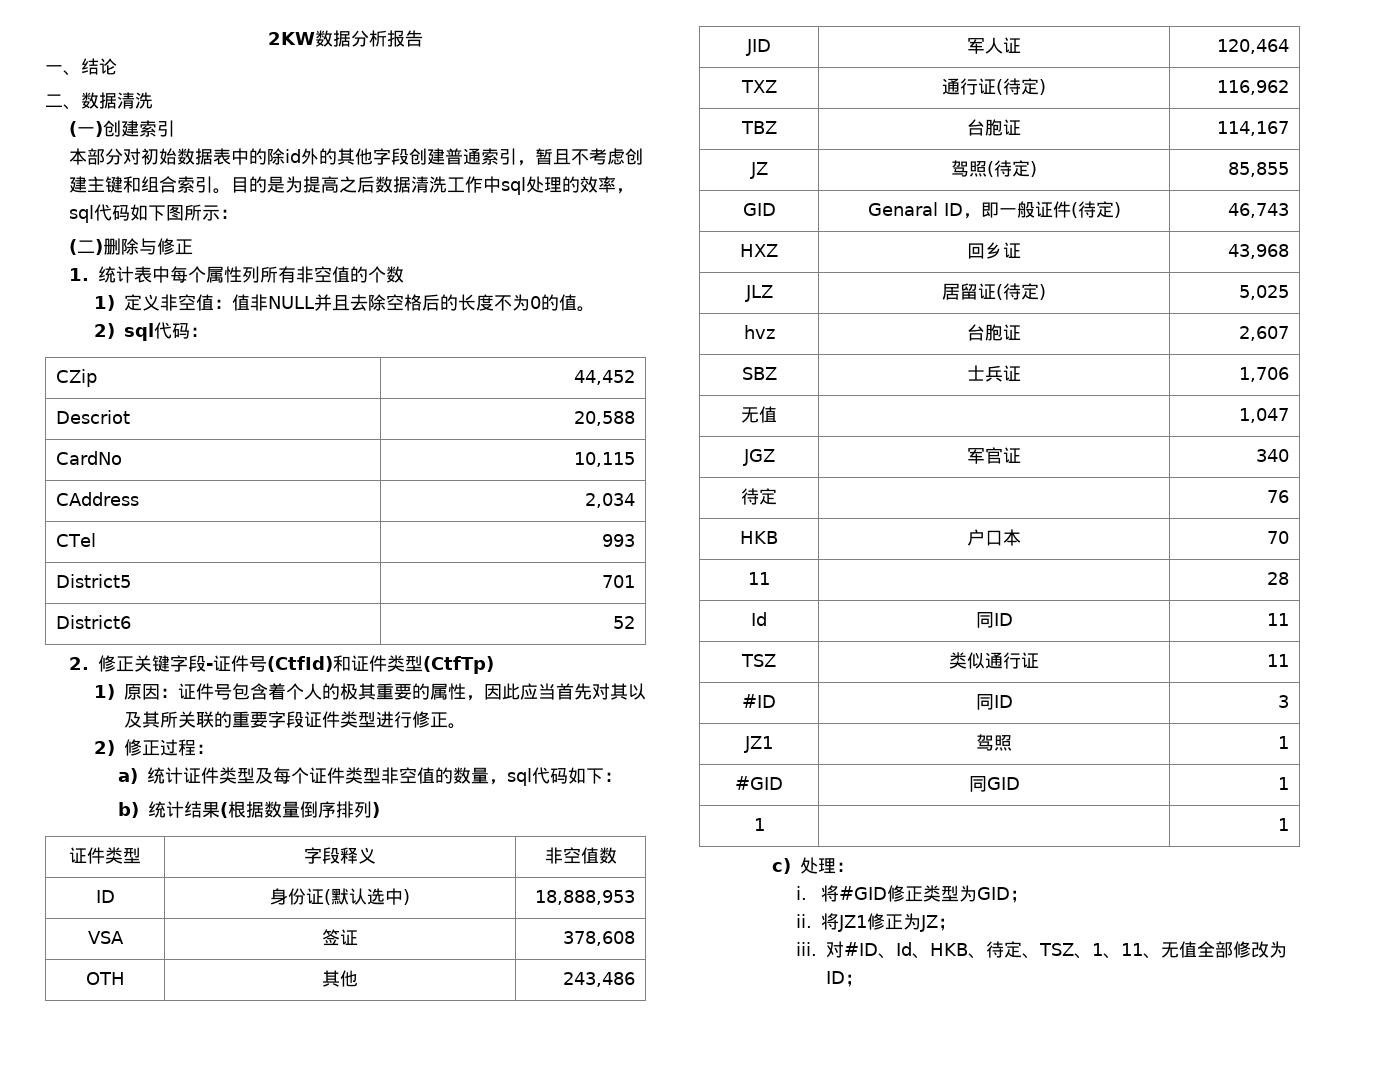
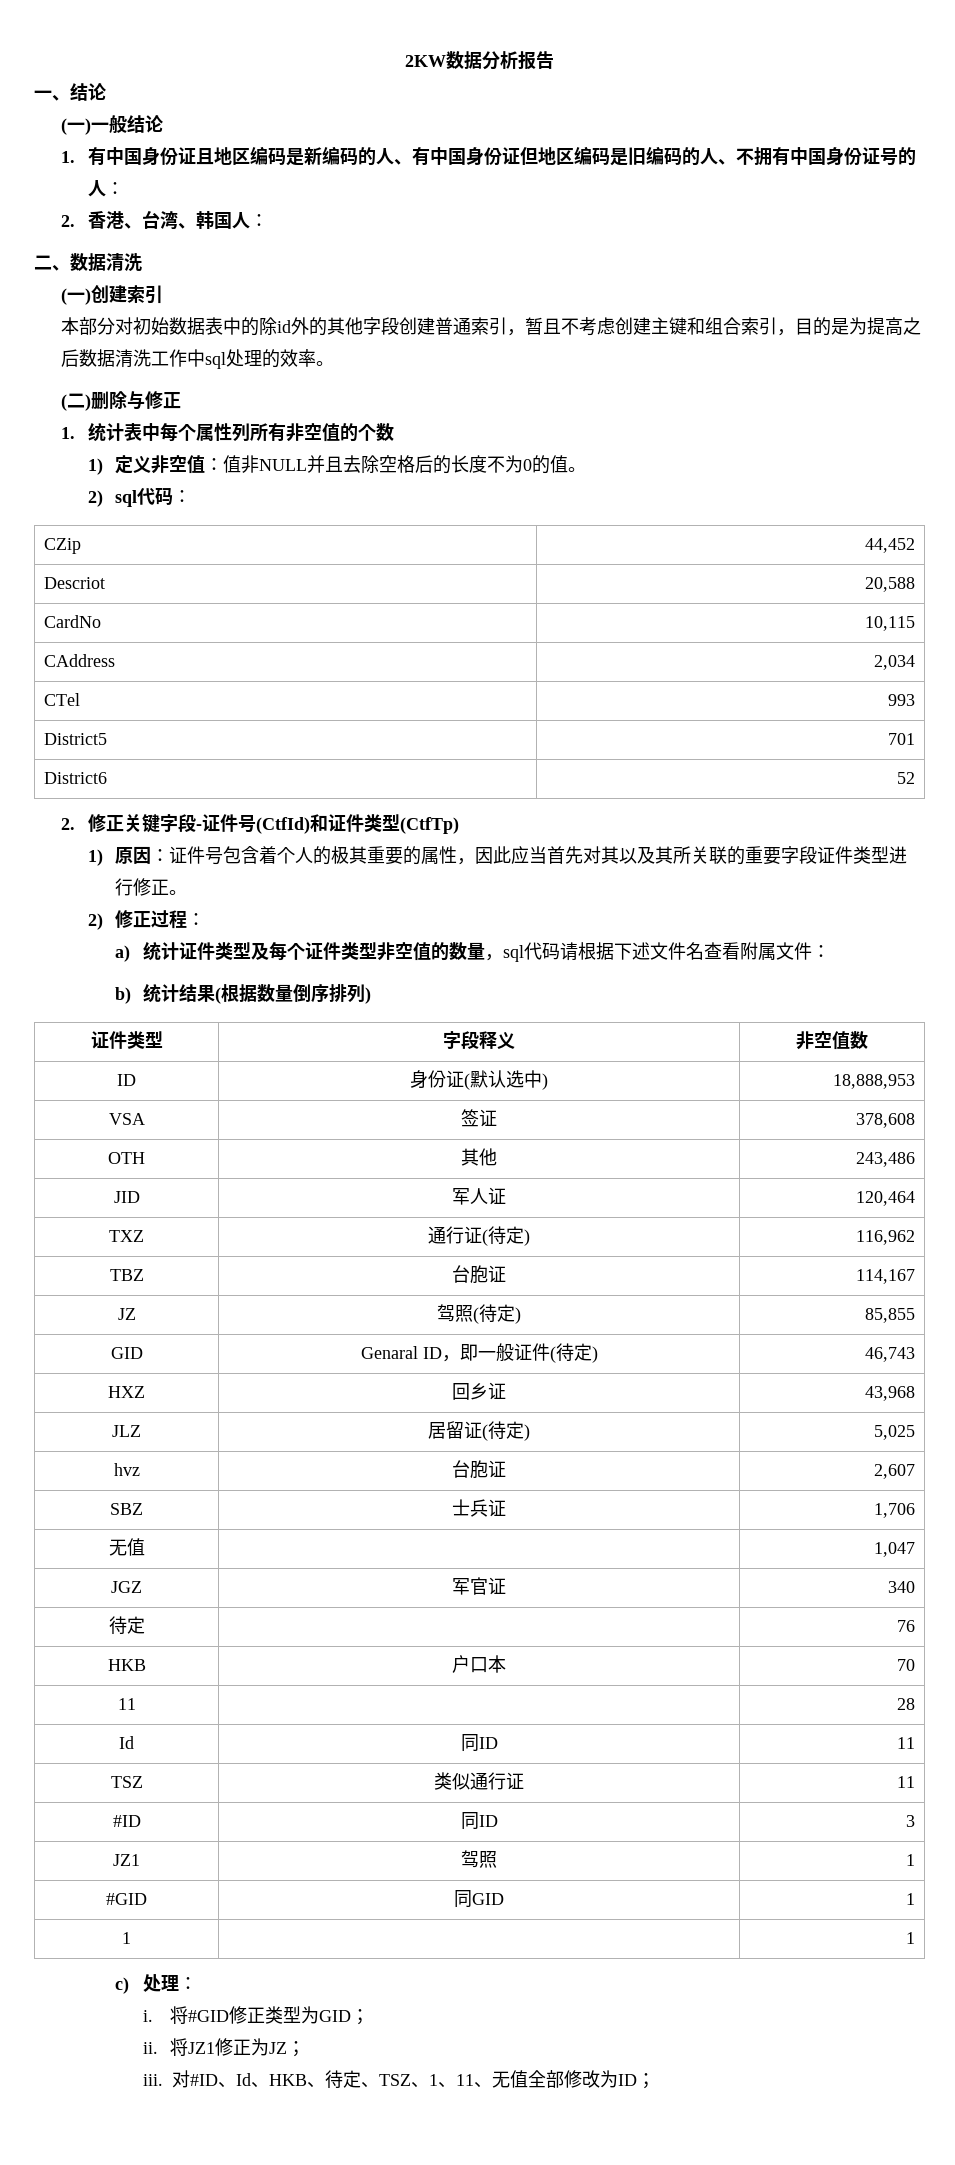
(117, 66) none -> [61,115,164,135] [61,146,917,166] [88,180,125,197] [61,210,269,230] // (一)一般结论 // 1.有中国身份证且地区编码是新编码的人、有中国身份证但地区编码是旧编码的人、不拥有中国身份证号的人： // 2.香港、台湾、韩国人：
[213,188,232,194] 。 -> [777,329,796,336] ，
[616,188,635,194] [69,204,239,223] ，sql代码如下图所示： -> [316,361,335,366] 。
[567,767,604,784] 如下 -> [559,942,812,961] 请根据下述文件名查看附属文件

